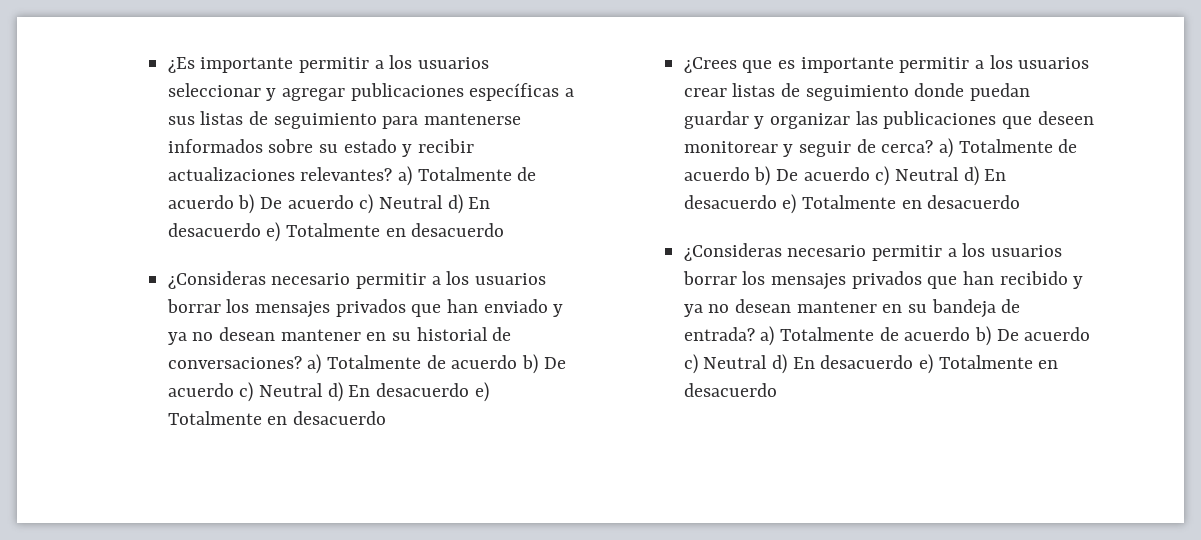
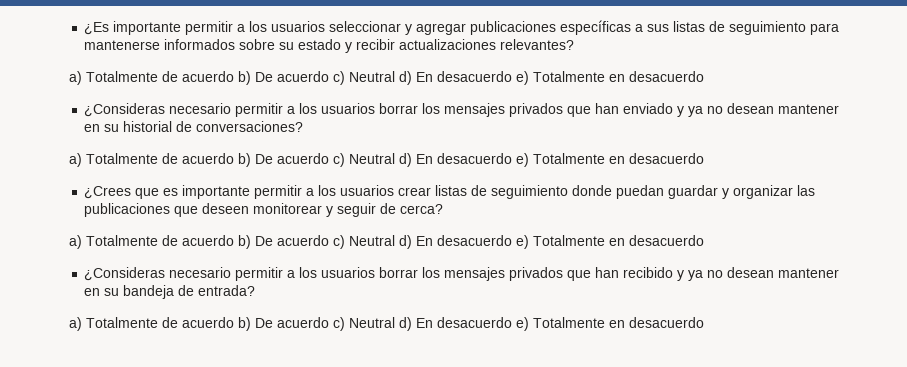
(393, 174) none -> (575, 44) //
(302, 362) none -> (304, 126) //
(934, 146) none -> (444, 209) //
(755, 334) none -> (256, 290) //

